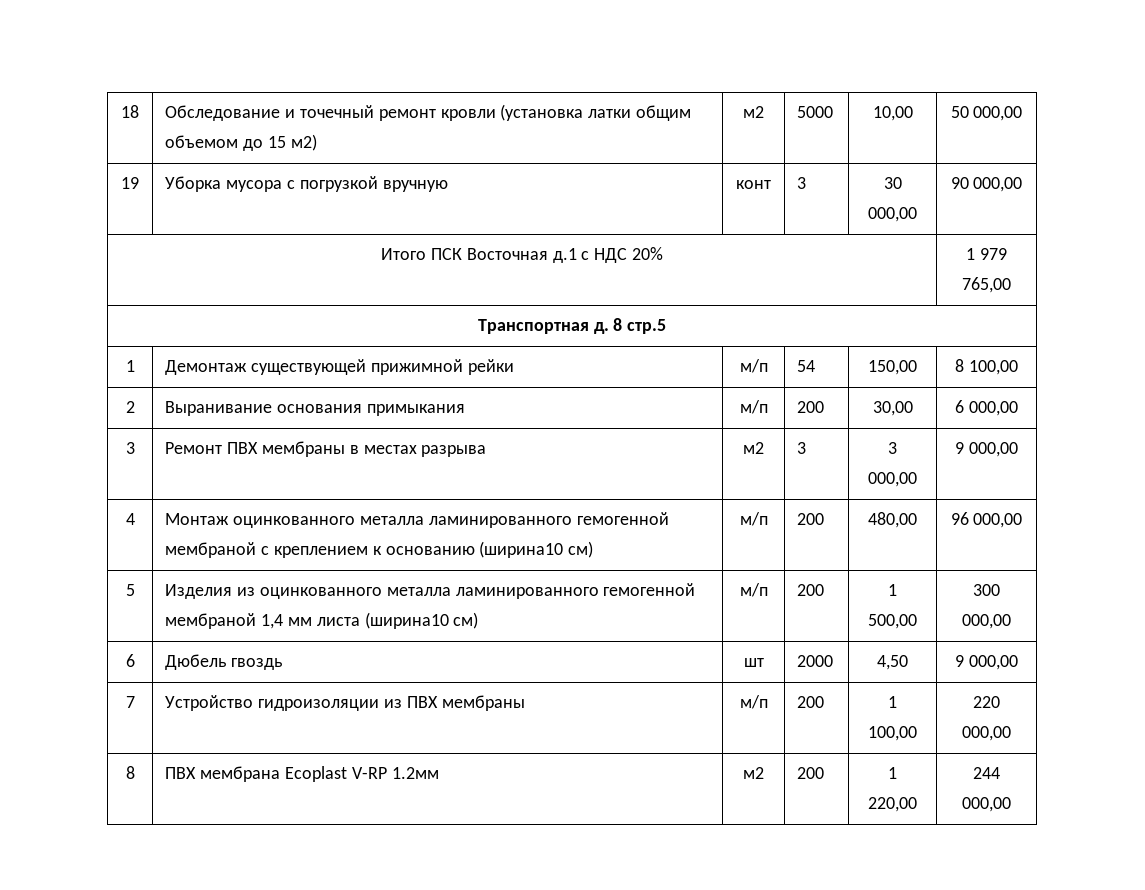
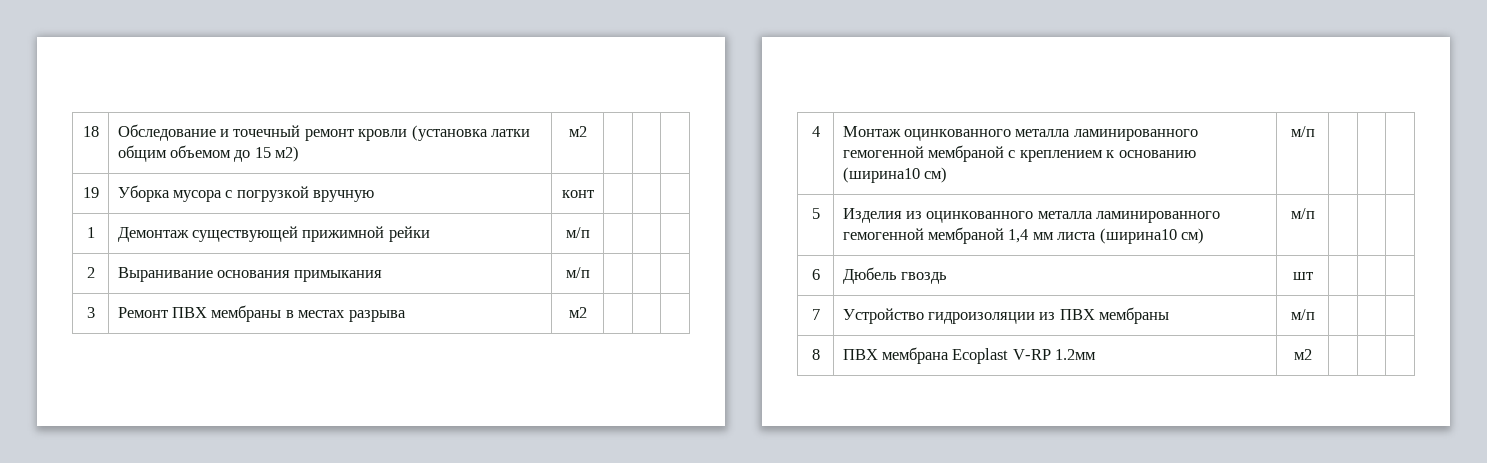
[797,106,834,118] [872,106,913,121] [950,106,1023,121] 5000 | 10,00 | 50 000,00 -> (587, 131) | |
[797,177,807,189] [883,177,902,189] [868,207,917,222] [950,177,1023,192] [380,247,664,263] [966,248,1007,260] [962,277,1011,293] [477,318,667,334] 3 | 30 000,00 | 90 000,00 // Итого ПСК Восточная д.1 с НДС 20% | 1 979 765,00 // Транспортная д. 8 стр.5 -> (594, 194) | |
[797,360,816,372] [868,360,917,375] [955,359,1018,375] 54 | 150,00 | 8 100,00 -> (590, 232) | |
[797,401,825,413] [872,401,913,416] [955,400,1018,416] 200 | 30,00 | 6 000,00 -> (590, 272) | |
[797,442,807,454] [888,442,897,454] [868,472,917,487] [955,442,1018,457] 3 | 3 000,00 | 9 000,00 -> (587, 312) | |
[797,513,825,525] [868,512,917,528] [950,512,1023,528] 200 | 480,00 | 96 000,00 -> (1315, 131) | |
[797,584,825,596] [888,584,897,596] [868,614,917,629] [973,584,1000,596] [962,614,1011,629] 200 | 1 500,00 | 300 000,00 -> (1315, 213) | |
[797,655,834,667] [877,655,908,670] [955,655,1018,670] 2000 | 4,50 | 9 000,00 -> (1313, 276) | |
[797,696,825,708] [888,696,897,708] [868,726,917,741] [973,696,1000,708] [962,726,1011,741] 200 | 1 100,00 | 220 000,00 -> (1315, 314) | |
[797,767,825,779] [888,767,897,779] [868,797,917,812] [973,767,1000,779] [962,797,1011,812] 200 | 1 220,00 | 244 000,00 -> (1312, 354) | |

